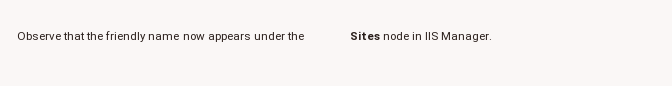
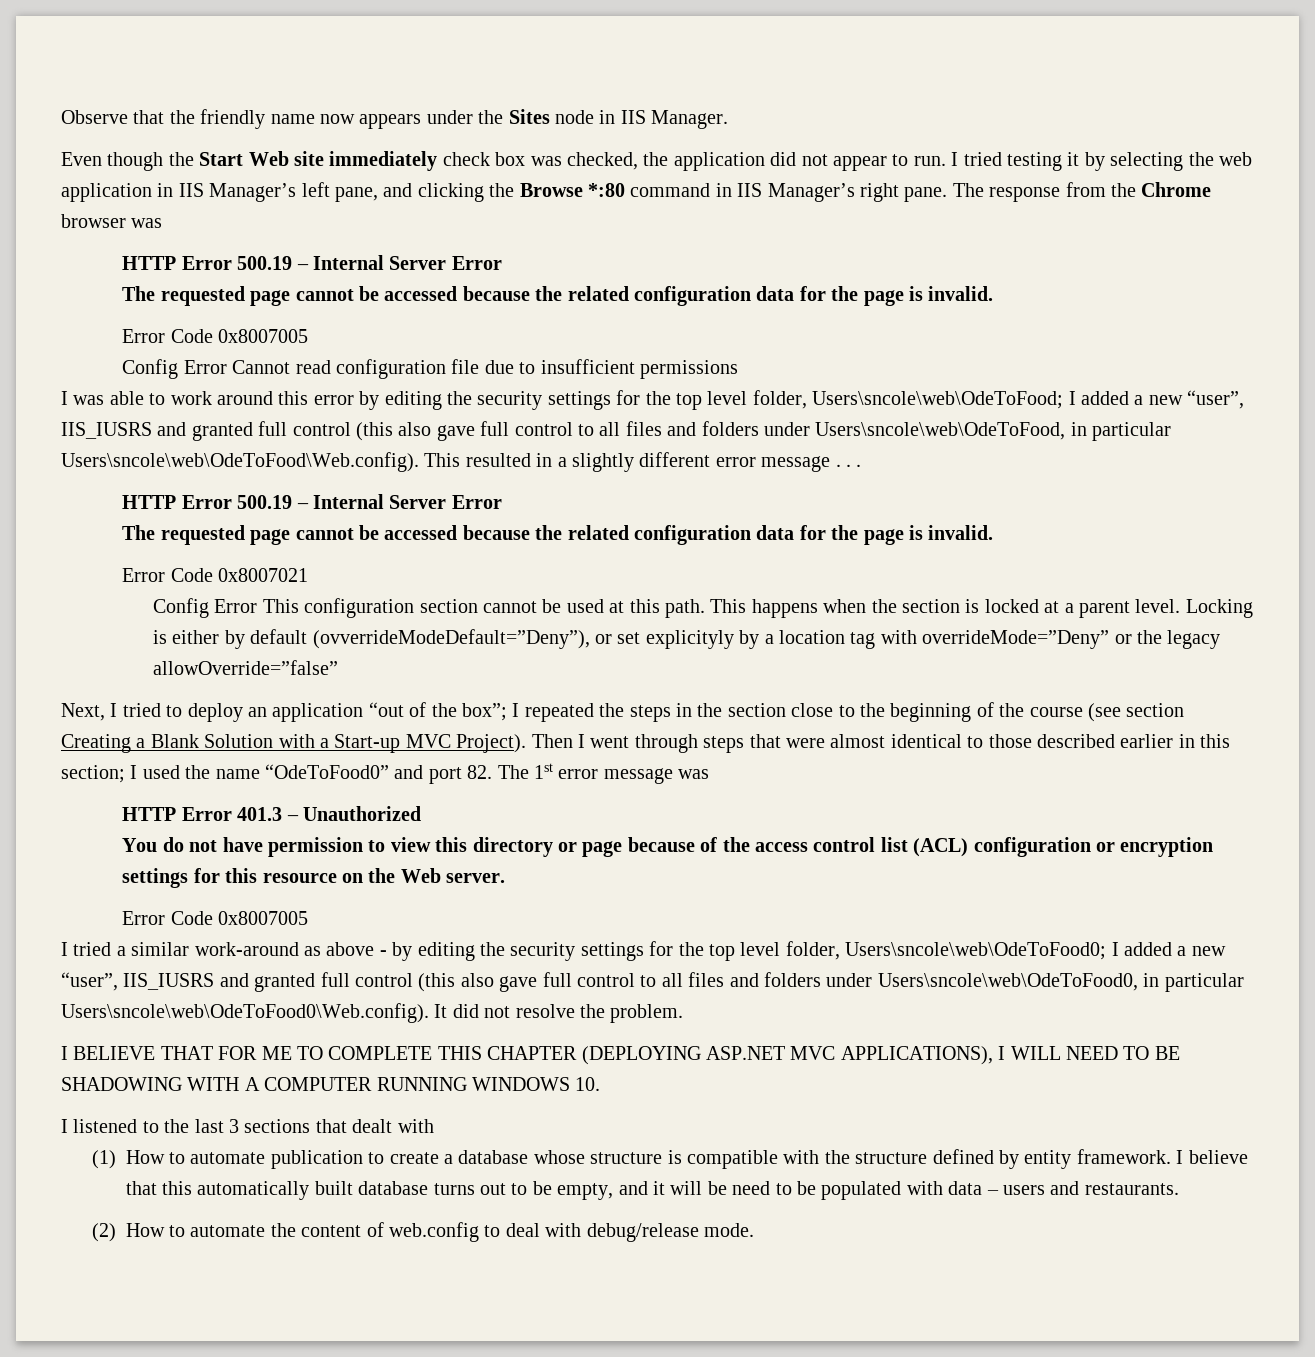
(493, 37) none -> [61,151,1252,171] [61,182,1212,202] [61,214,163,228] [122,255,502,270] [122,286,994,306] [122,329,309,343] [122,359,738,379] [61,390,1245,410] [61,421,1172,441] [61,452,862,472] [122,494,502,509] [122,525,994,545] [122,568,309,582] [152,598,1253,618] [152,629,1221,649] [152,660,338,675] [61,702,1185,722] [61,734,1231,753] [61,763,710,784] [122,806,421,821] [122,837,1214,857] [122,868,506,888] [122,911,309,925] [61,941,1226,961] [61,972,1244,992] [61,1003,684,1023] [61,1046,1180,1065] [61,1077,601,1091] [61,1119,434,1133] [91,1149,1248,1169] [125,1181,1179,1200] [91,1222,755,1242] // Even though the Start Web site immediately check box was checked, the application did not appear to run. I tried testing it by selecting the web application in IIS Manager’s left pane, and clicking the Browse *:80 command in IIS Manager’s right pane. The response from the Chrome browser was // HTTP Error 500.19 – Internal Server Error // The requested page cannot be accessed because the related configuration data for the page is invalid. // Error Code 0x8007005 // Config Error Cannot read configuration file due to insufficient permissions // I was able to work around this error by editing the security settings for the top level folder, Users\sncole\web\OdeToFood; I added a new “user”, IIS_IUSRS and granted full control (this also gave full control to all files and folders under Users\sncole\web\OdeToFood, in particular Users\sncole\web\OdeToFood\Web.config). This resulted in a slightly different error message . . . // HTTP Error 500.19 – Internal Server Error // The requested page cannot be accessed because the related configuration data for the page is invalid. // Error Code 0x8007021 // Config Error This configuration section cannot be used at this path. This happens when the section is locked at a parent level. Locking is either by default (ovverrideModeDefault=”Deny”), or set explicityly by a location tag with overrideMode=”Deny” or the legacy allowOverride=”false” // Next, I tried to deploy an application “out of the box”; I repeated the steps in the section close to the beginning of the course (see section Creating a Blank Solution with a Start-up MVC Project). Then I went through steps that were almost identical to those described earlier in this section; I used the name “OdeToFood0” and port 82. The 1st error message was // HTTP Error 401.3 – Unauthorized // You do not have permission to view this directory or page because of the access control list (ACL) configuration or encryption settings for this resource on the Web server. // Error Code 0x8007005 // I tried a similar work-around as above - by editing the security settings for the top level folder, Users\sncole\web\OdeToFood0; I added a new “user”, IIS_IUSRS and granted full control (this also gave full control to all files and folders under Users\sncole\web\OdeToFood0, in particular Users\sncole\web\OdeToFood0\Web.config). It did not resolve the problem. // I BELIEVE THAT FOR ME TO COMPLETE THIS CHAPTER (DEPLOYING ASP.NET MVC APPLICATIONS), I WILL NEED TO BE SHADOWING WITH A COMPUTER RUNNING WINDOWS 10. // I listened to the last 3 sections that dealt with // (1) How to automate publication to create a database whose structure is compatible with the structure defined by entity framework. I believe that this automatically built database turns out to be empty, and it will be need to be populated with data – users and restaurants. // (2) How to automate the content of web.config to deal with debug/release mode.

